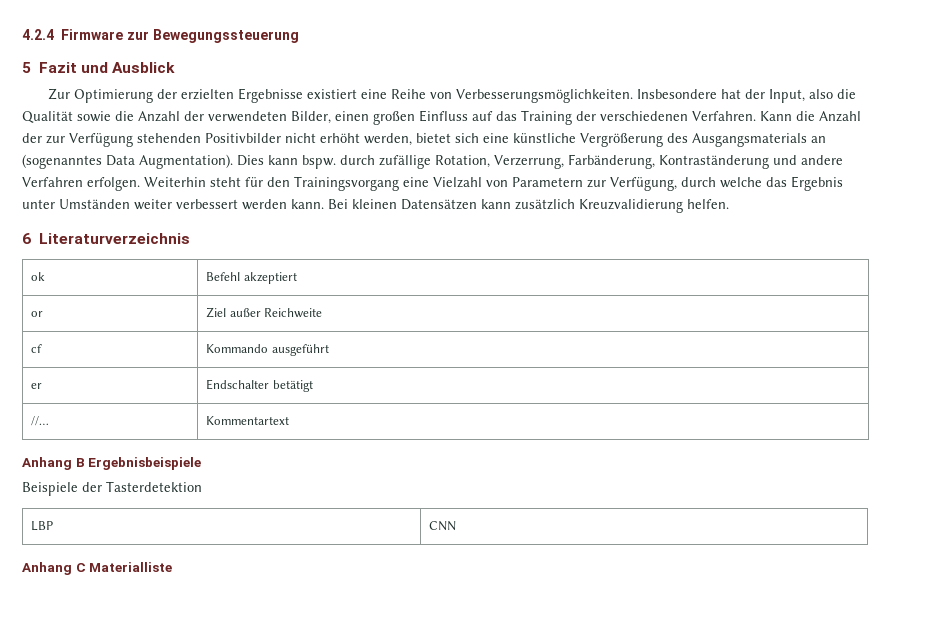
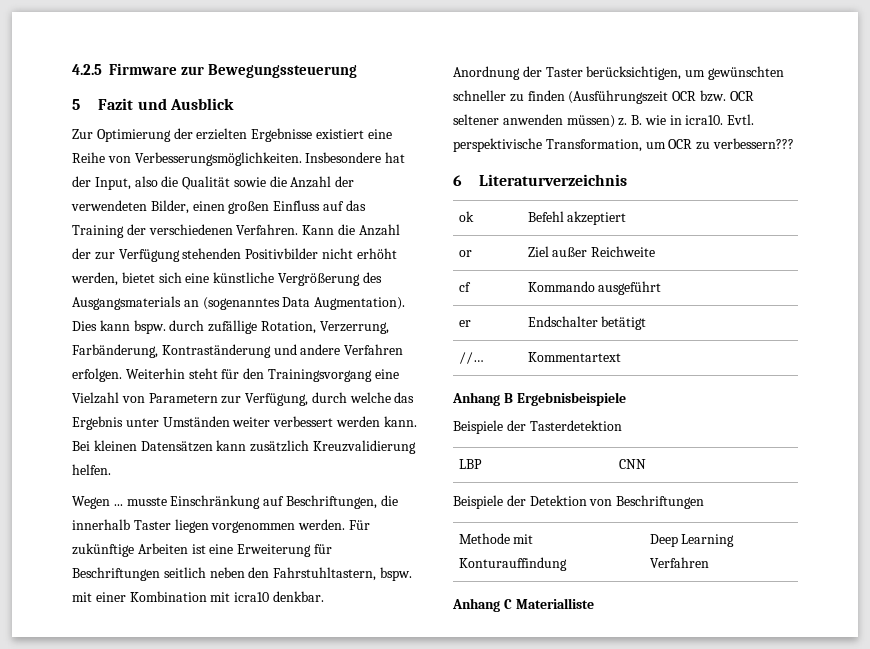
[22,29,54,40] 4.2.4 -> [72,64,102,75] 4.2.5
(729, 204) none -> [72,495,398,509] [72,519,370,533] [72,543,332,557] [72,567,412,581] [72,591,324,602] [453,66,784,80] [453,90,754,104] [453,114,755,128] [453,138,794,152] // Wegen ... musste Einschränkung auf Beschriftungen, die innerhalb Taster liegen vorgenommen werden. Für zukünftige Arbeiten ist eine Erweiterung für Beschriftungen seitlich neben den Fahrstuhltastern, bspw. mit einer Kombination mit icra10 denkbar. // Anordnung der Taster berücksichtigen, um gewünschten schneller zu finden (Ausführungszeit OCR bzw. OCR seltener anwenden müssen) z. B. wie in icra10. Evtl. perspektivische Transformation, um OCR zu verbessern???
(457, 526) none -> [453,495,705,509] [458,533,534,544] [458,557,567,571] [649,534,735,547] [649,557,709,568] // Beispiele der Detektion von Beschriftungen // Methode mit Konturauffindung | Deep Learning Verfahren

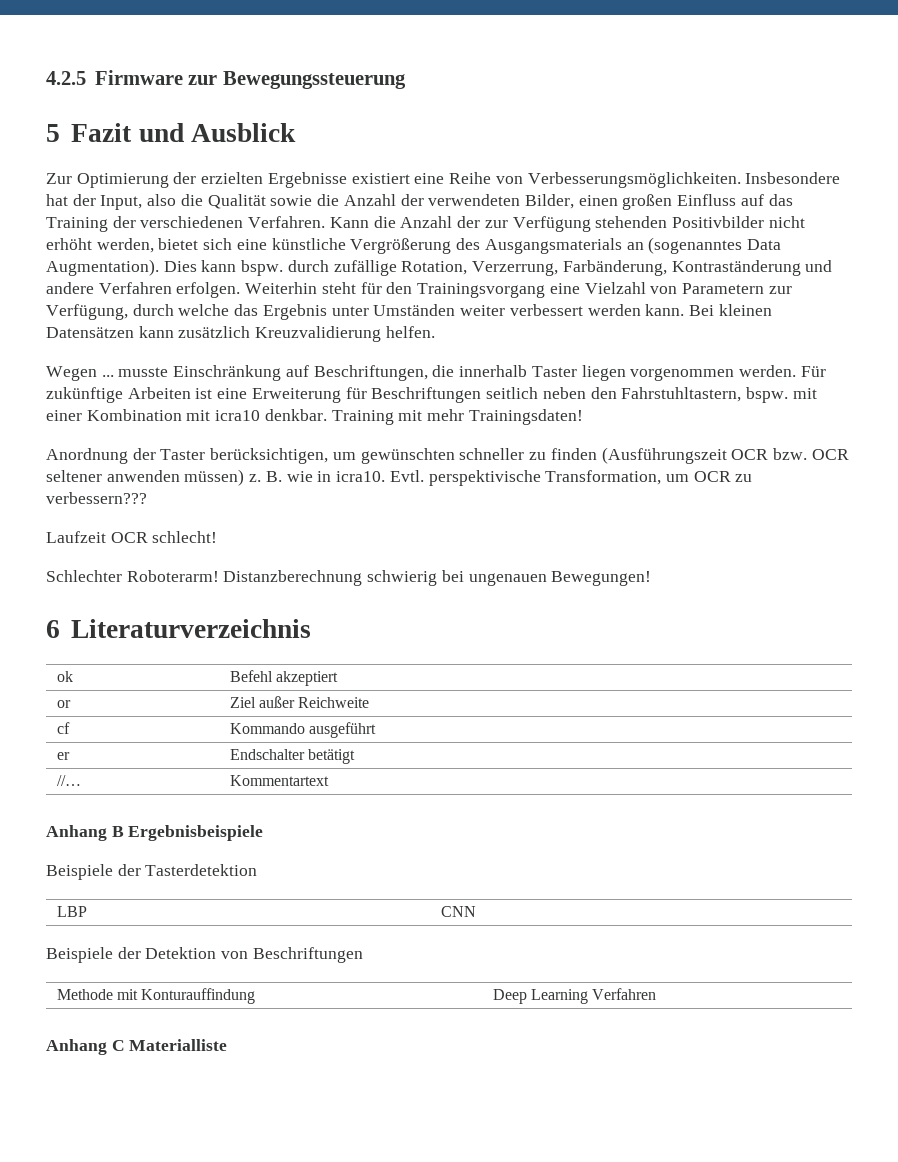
(324, 596) none -> [331,409,583,425] Training mit mehr Trainingsdaten!
(794, 143) none -> [46,531,218,543] [46,570,652,586] // Laufzeit OCR schlecht! // Schlechter Roboterarm! Distanzberechnung schwierig bei ungenauen Bewegungen!

